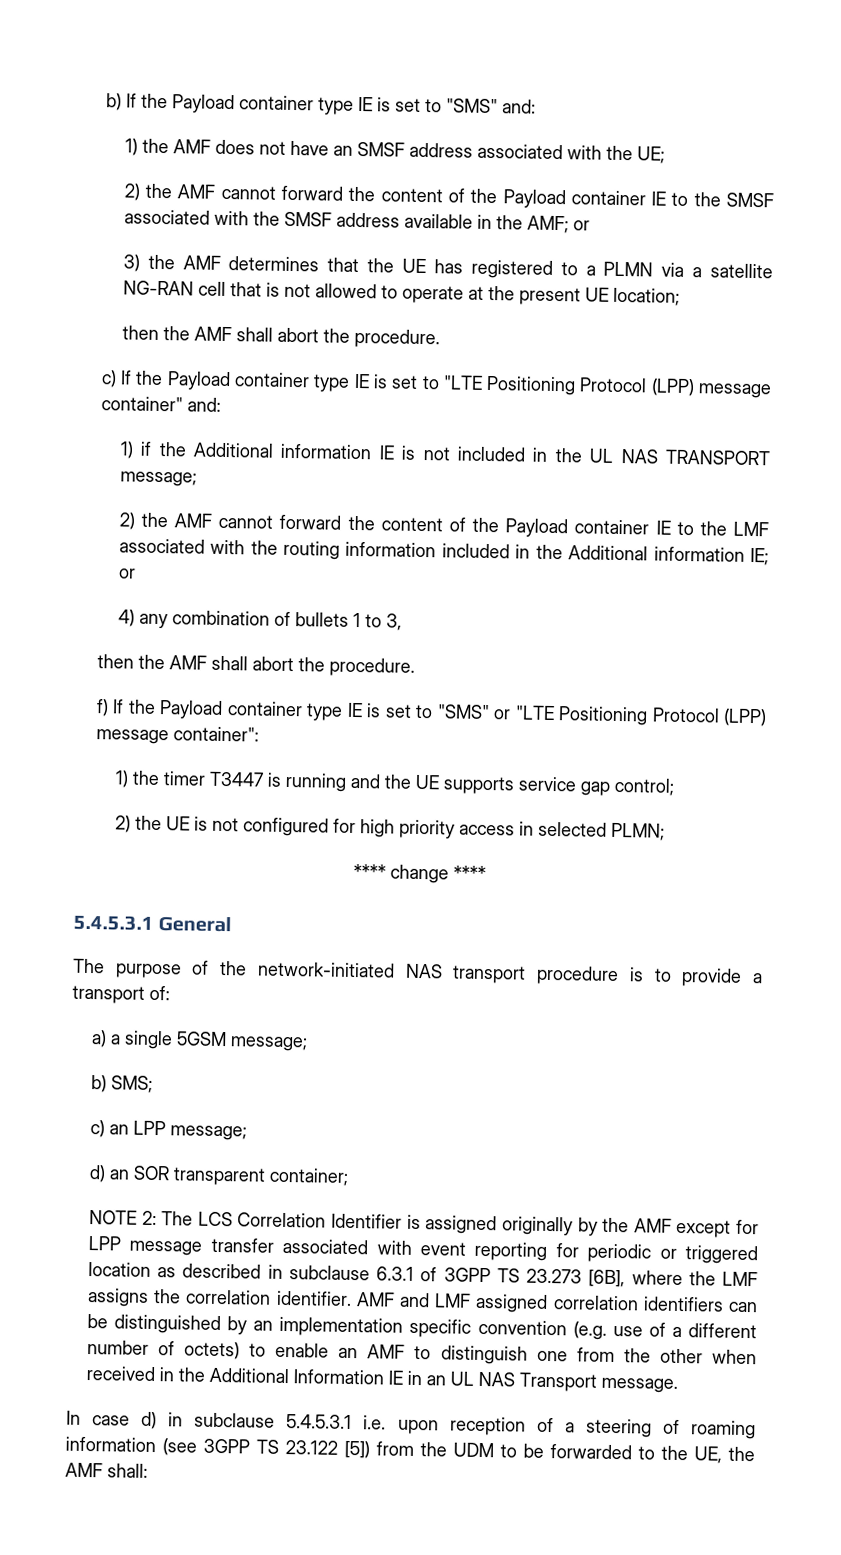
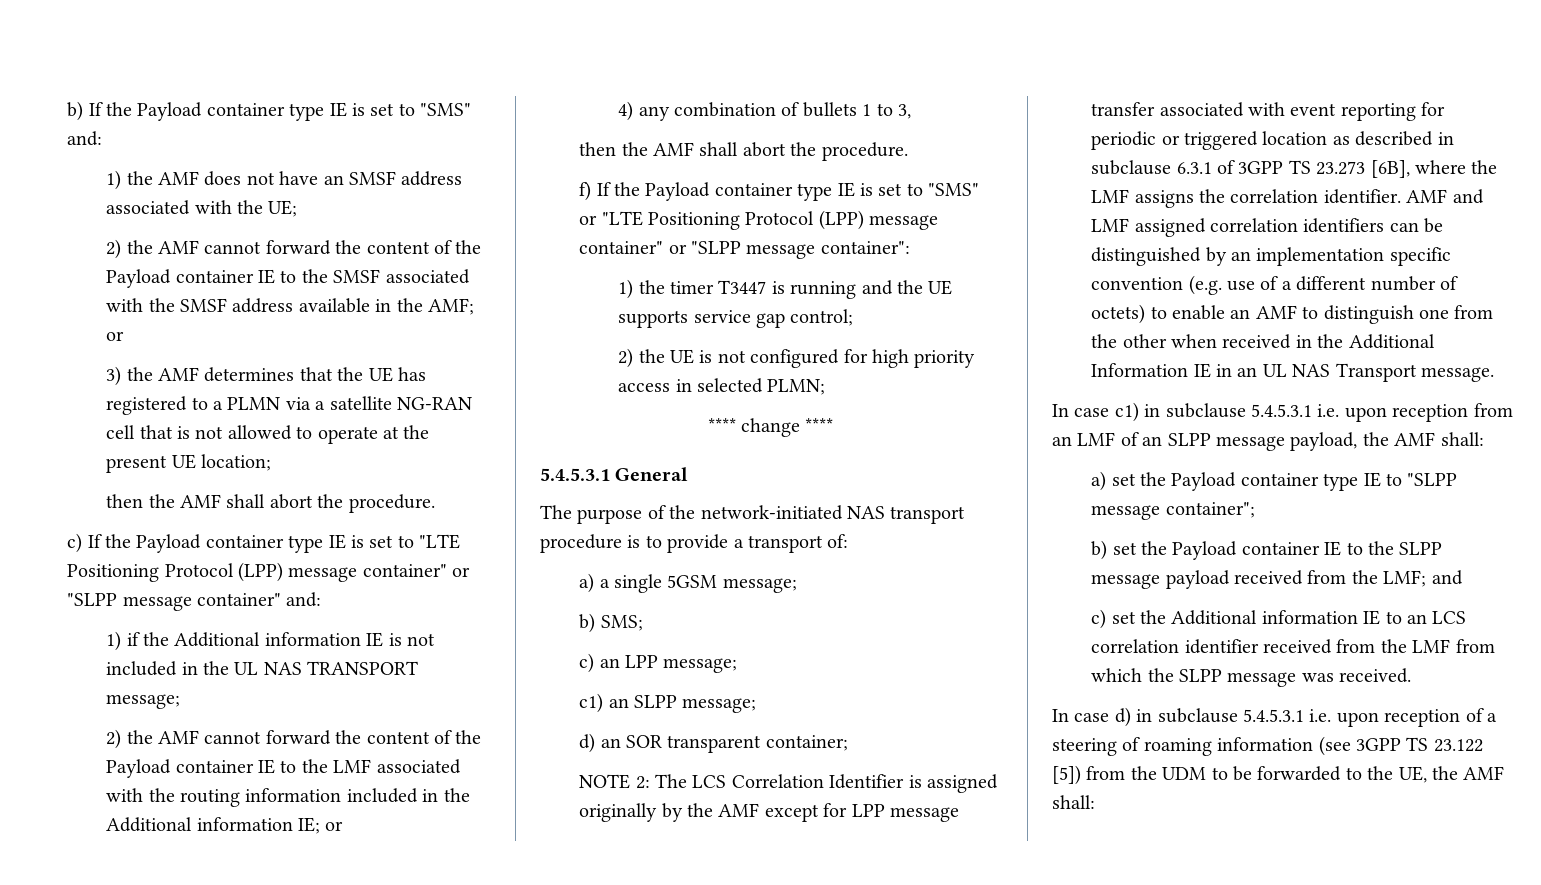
(183, 404) none -> [452,567,471,577] [67,593,281,611] or "SLPP message container"
(169, 737) none -> [579,241,816,259] container" or "SLPP message
(247, 1133) none -> [579,693,757,713] // c1) an SLPP message;
(678, 1385) none -> [1052,402,1513,422] [1052,432,1484,451] [1091,471,1458,491] [1091,502,1255,520] [1091,540,1443,560] [1091,570,1463,589] [1091,609,1467,629] [1091,639,1495,654] [1091,668,1412,687] // In case c1) in subclause 5.4.5.3.1 i.e. upon reception from an LMF of an SLPP message payload, the AMF shall: // a) set the Payload container type IE to "SLPP message container"; // b) set the Payload container IE to the SLPP message payload received from the LMF; and // c) set the Additional information IE to an LCS correlation identifier received from the LMF from which the SLPP message was received.

